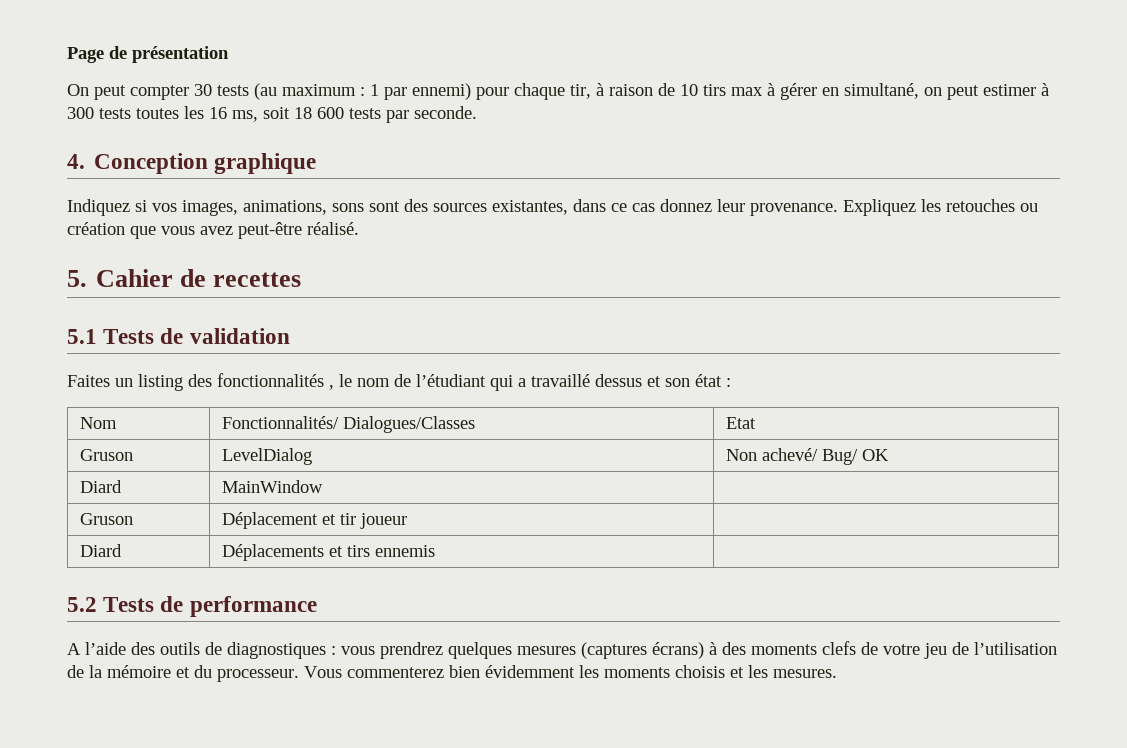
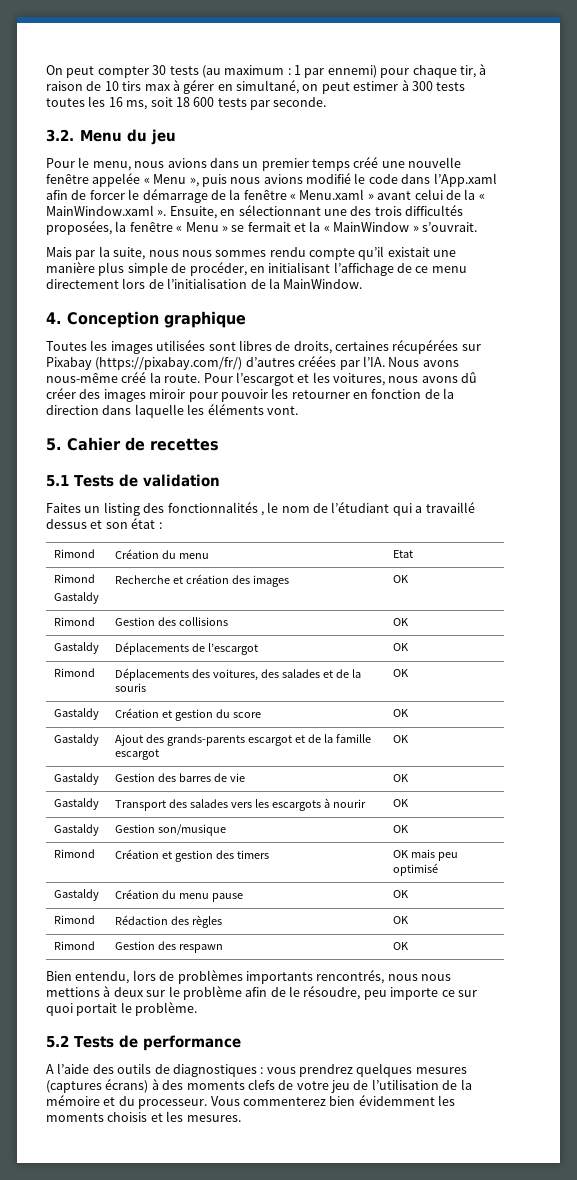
[67,46,229,63] Page de présentation // -> (46, 70) none
[67,153,317,174] [67,199,1038,216] [67,222,359,239] 4. Conception graphique // Indiquez si vos images, animations, sons sont des sources existantes, dans ce cas donnez leur provenance. Expliquez les retouches ou création que vous avez peut-être réalisé. -> [46,129,177,145] [46,157,462,171] [46,173,497,187] [46,189,485,203] [46,205,463,219] [46,221,477,235] [46,246,457,260] [46,262,467,276] [46,278,363,289] [46,311,247,328] [46,340,481,354] [46,356,459,370] [46,372,478,386] [46,388,455,402] [46,404,298,418] 3.2. Menu du jeu // Pour le menu, nous avions dans un premier temps créé une nouvelle fenêtre appelée « Menu », puis nous avions modifié le code dans l’App.xaml afin de forcer le démarrage de la fenêtre « Menu.xaml » avant celui de la « MainWindow.xaml ». Ensuite, en sélectionnant une des trois difficultés proposées, la fenêtre « Menu » se fermait et la « MainWindow » s’ouvrait. // Mais par la suite, nous nous sommes rendu compte qu’il existait une manière plus simple de procéder, en initialisant l’affichage de ce menu directement lors de l’initialisation de la MainWindow. // 4. Conception graphique // Toutes les images utilisées sont libres de droits, certaines récupérées sur Pixabay (https://pixabay.com/fr/) d’autres créées par l’IA. Nous avons nous-même créé la route. Pour l’escargot et les voitures, nous avons dû créer des images miroir pour pouvoir les retourner en fonction de la direction dans laquelle les éléments vont.
[79,417,117,429] [221,416,475,433] [725,417,756,429] [79,449,133,461] [221,448,312,465] [725,448,889,465] [79,480,122,493] [221,480,323,493] [79,513,133,525] [221,512,407,529] [79,544,122,557] [221,544,435,561] Nom | Fonctionnalités/ Dialogues/Classes | Etat // Gruson | LevelDialog | Non achevé/ Bug/ OK // Diard | MainWindow | // Gruson | Déplacement et tir joueur | // Diard | Déplacements et tirs ennemis | -> [53,549,95,558] [114,549,209,559] [392,550,413,558] [53,574,95,583] [53,592,99,604] [114,574,289,587] [392,575,409,583] [53,617,95,626] [114,617,228,626] [392,618,409,626] [53,642,99,654] [114,642,258,655] [392,643,409,651] [53,668,95,677] [114,668,361,681] [114,683,146,692] [392,669,409,677] [53,708,99,720] [114,708,261,721] [392,709,409,717] [53,734,99,746] [114,734,371,746] [114,749,159,760] [392,735,409,743] [53,773,99,785] [114,773,245,782] [392,774,409,782] [53,798,99,810] [114,798,366,811] [392,799,409,807] [53,824,99,836] [114,824,226,836] [392,825,409,833] [53,849,95,858] [114,849,269,862] [392,849,458,861] [392,863,438,876] [53,889,99,901] [114,889,243,902] [392,890,409,898] [53,915,95,924] [114,915,222,928] [392,916,409,924] [53,941,95,950] [114,941,223,953] [392,942,409,950] [46,970,451,984] [46,986,477,1000] [46,1002,198,1016] Rimond | Création du menu | Etat // Rimond // Gastaldy | Recherche et création des images | OK // Rimond | Gestion des collisions | OK // Gastaldy | Déplacements de l’escargot | OK // Rimond | Déplacements des voitures, des salades et de la souris | OK // Gastaldy | Création et gestion du score | OK // Gastaldy | Ajout des grands-parents escargot et de la famille escargot | OK // Gastaldy | Gestion des barres de vie | OK // Gastaldy | Transport des salades vers les escargots à nourir | OK // Gastaldy | Gestion son/musique | OK // Rimond | Création et gestion des timers | OK mais peu optimisé // Gastaldy | Création du menu pause | OK // Rimond | Rédaction des règles | OK // Rimond | Gestion des respawn | OK // Bien entendu, lors de problèmes importants rencontrés, nous nous mettions à deux sur le problème afin de le résoudre, peu importe ce sur quoi portait le problème.

